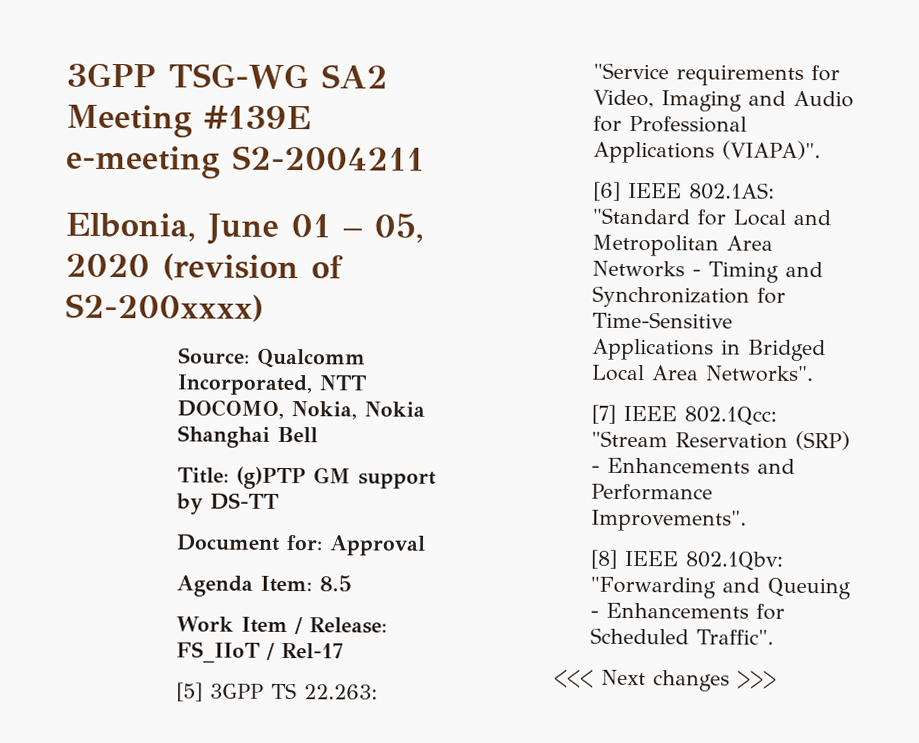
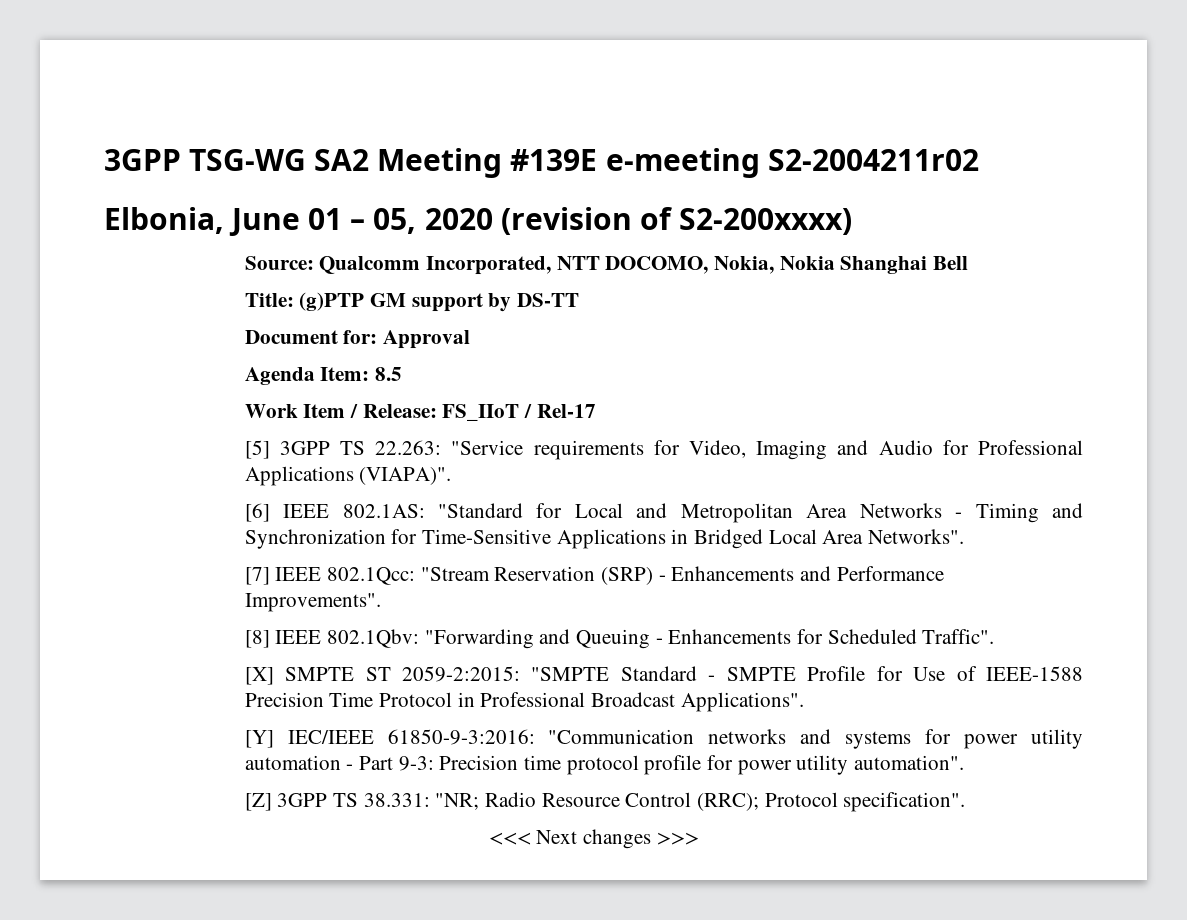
[232,145,425,171] S2-2004211 -> [767,149,979,171] S2-2004211r02
(775, 637) none -> [244,666,1083,685] [244,692,804,712] [244,729,1083,749] [244,755,965,775] [244,792,966,812] // [X] SMPTE ST 2059-2:2015: "SMPTE Standard - SMPTE Profile for Use of IEEE-1588 Precision Time Protocol in Professional Broadcast Applications". // [Y] IEC/IEEE 61850-9-3:2016: "Communication networks and systems for power utility automation - Part 9-3: Precision time protocol profile for power utility automation". // [Z] 3GPP TS 38.331: "NR; Radio Resource Control (RRC); Protocol specification".

